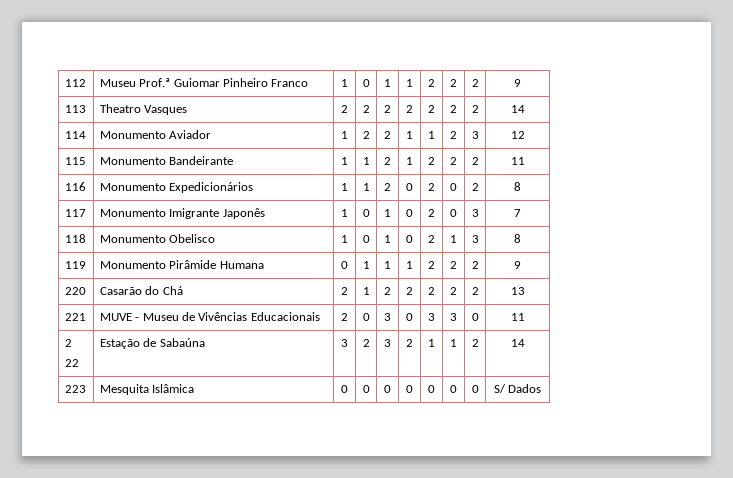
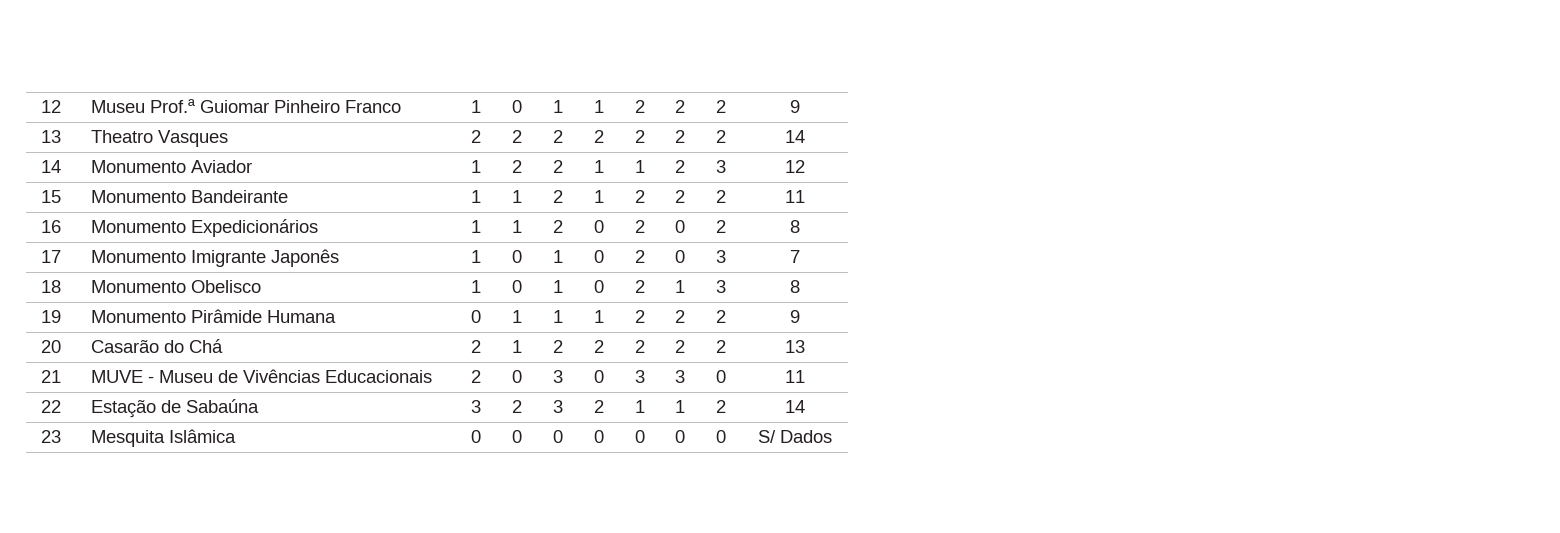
[64,79,86,87] 112 -> [40,100,61,113] 12
[64,105,86,113] 113 -> [40,130,61,143] 13
[64,131,86,139] 114 -> [40,160,61,173] 14
[64,157,86,165] 115 -> [40,190,61,203] 15
[64,182,86,191] 116 -> [40,220,61,233] 16
[64,209,86,217] 117 -> [40,250,61,263] 17
[64,234,86,243] 118 -> [40,280,61,293] 18
[64,261,86,269] 119 -> [40,310,61,323] 19
[64,287,86,295] 220 -> [40,340,61,353] 20
[64,313,86,321] 221 -> [40,370,61,383] 21
[64,339,72,347] 2 // -> (805, 376) none
[64,385,86,393] 223 -> [40,430,61,443] 23

